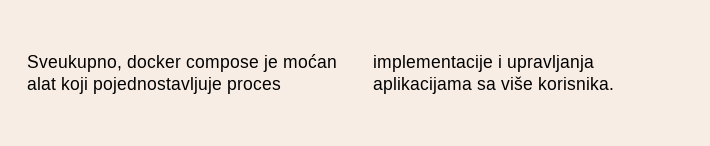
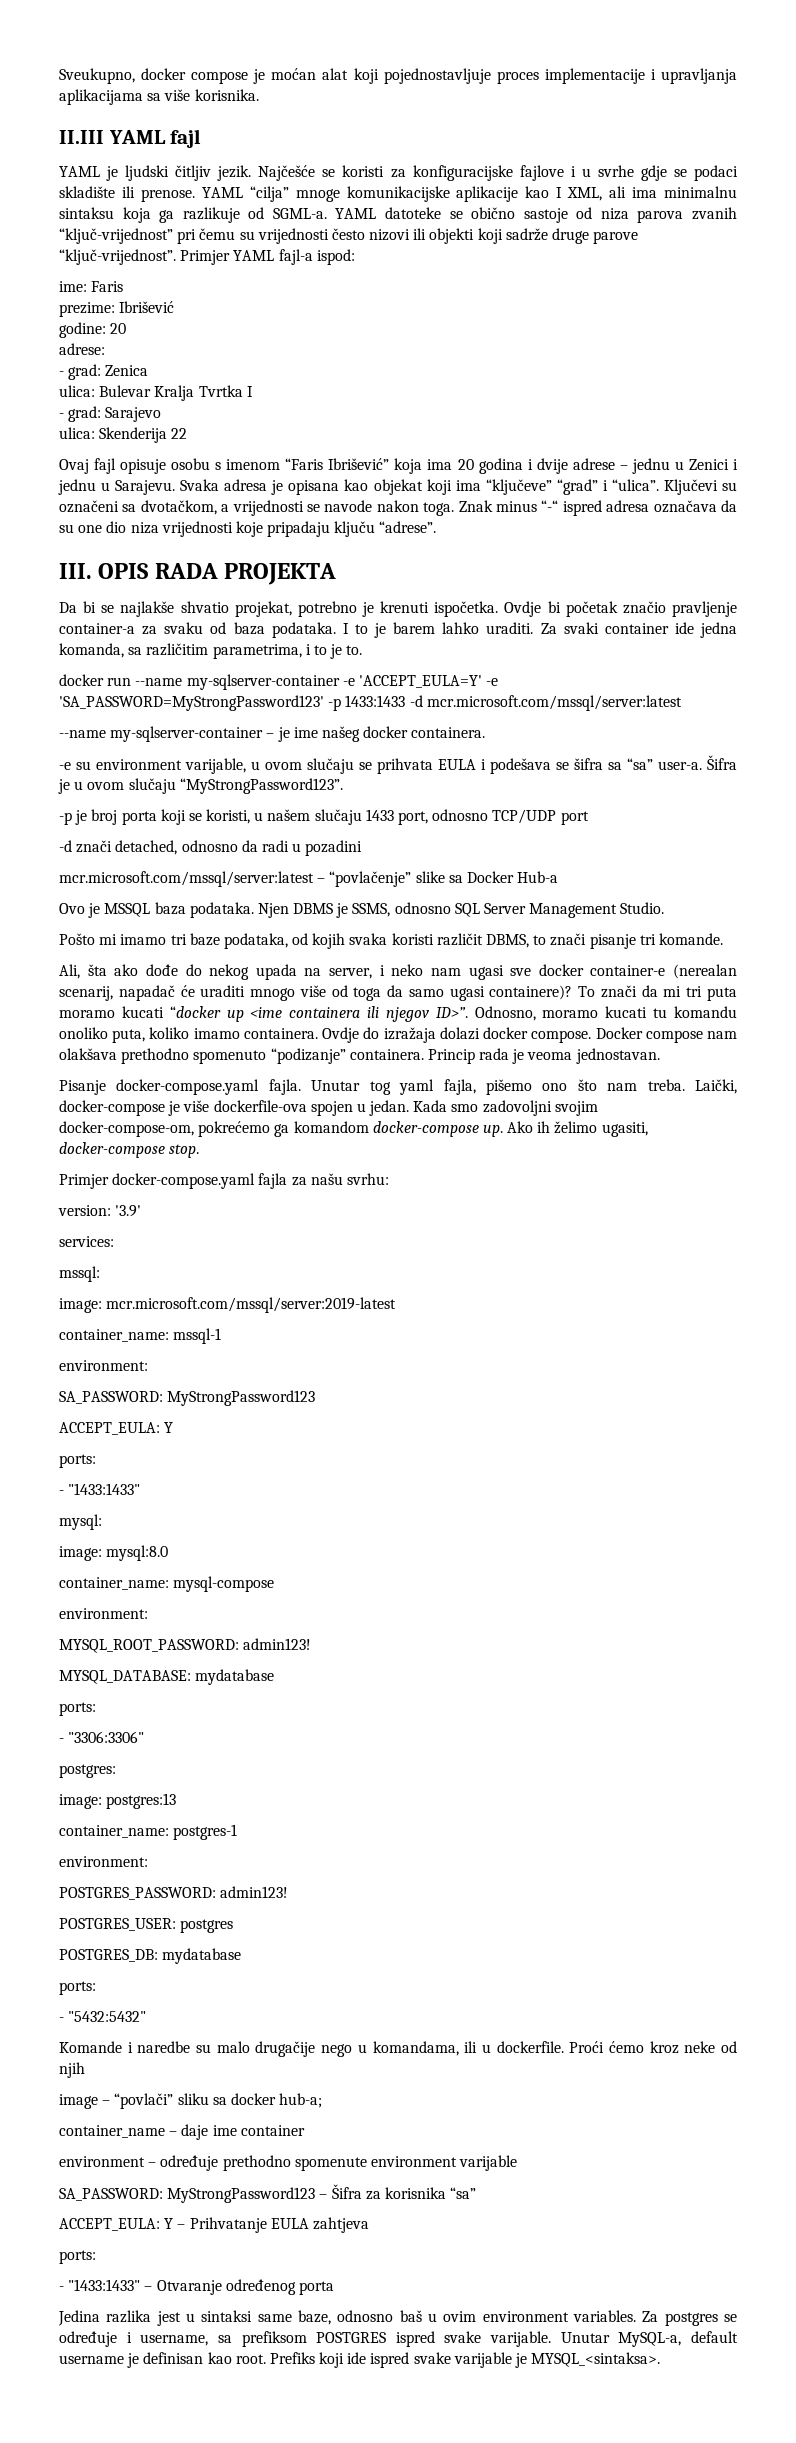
(614, 83) none -> [59,129,202,148] [59,165,738,181] [59,186,737,202] [59,207,737,223] [59,228,639,244] [59,249,355,265] [59,281,124,292] [59,301,175,317] [59,322,127,338] [59,343,105,355] [59,364,149,380] [59,385,253,401] [59,406,162,422] [59,427,188,443] [59,458,739,474] [58,479,737,495] [59,500,737,516] [59,521,437,537] [59,563,337,585] [59,601,737,617] [59,622,737,638] [59,643,363,659] [59,674,499,690] [59,695,682,711] [59,726,486,742] [59,755,737,774] [58,778,343,794] [59,809,589,825] [59,840,363,856] [59,871,559,887] [59,902,665,918] [59,933,723,949] [59,964,737,980] [59,985,737,1001] [59,1006,737,1022] [59,1027,738,1043] [59,1048,660,1064] [59,1079,737,1095] [59,1100,598,1116] [59,1121,648,1137] [59,1142,200,1158] [59,1173,389,1189] [58,1205,142,1217] [59,1236,114,1247] [59,1266,100,1282] [59,1297,397,1313] [59,1328,222,1344] [59,1360,148,1371] [59,1390,316,1406] [59,1422,174,1435] [59,1454,96,1468] [59,1483,141,1495] [59,1514,102,1530] [59,1545,169,1561] [59,1576,275,1592] [59,1608,148,1619] [59,1638,312,1653] [59,1669,275,1685] [59,1702,96,1716] [59,1731,145,1743] [59,1764,116,1778] [59,1793,177,1809] [59,1824,238,1840] [59,1856,148,1867] [59,1886,289,1900] [59,1918,234,1933] [59,1948,242,1964] [59,1981,96,1995] [59,2011,147,2022] [59,2041,737,2057] [59,2062,85,2078] [59,2093,323,2109] [59,2124,305,2140] [59,2155,518,2171] [59,2184,477,2203] [59,2217,369,2233] [59,2250,96,2264] [59,2279,334,2295] [58,2310,738,2326] [59,2331,738,2347] [59,2352,661,2368] // II.III YAML fajl // YAML je ljudski čitljiv jezik. Najčešće se koristi za konfiguracijske fajlove i u svrhe gdje se podaci skladište ili prenose. YAML “cilja” mnoge komunikacijske aplikacije kao I XML, ali ima minimalnu sintaksu koja ga razlikuje od SGML-a. YAML datoteke se obično sastoje od niza parova zvanih “ključ-vrijednost” pri čemu su vrijednosti često nizovi ili objekti koji sadrže druge parove “ključ-vrijednost”. Primjer YAML fajl-a ispod: // ime: Faris // prezime: Ibrišević // godine: 20 // adrese: // - grad: Zenica // ulica: Bulevar Kralja Tvrtka I // - grad: Sarajevo // ulica: Skenderija 22 // Ovaj fajl opisuje osobu s imenom “Faris Ibrišević” koja ima 20 godina i dvije adrese – jednu u Zenici i jednu u Sarajevu. Svaka adresa je opisana kao objekat koji ima “ključeve” “grad” i “ulica”. Ključevi su označeni sa dvotačkom, a vrijednosti se navode nakon toga. Znak minus “-“ ispred adresa označava da su one dio niza vrijednosti koje pripadaju ključu “adrese”. // III. OPIS RADA PROJEKTA // Da bi se najlakše shvatio projekat, potrebno je krenuti ispočetka. Ovdje bi početak značio pravljenje container-a za svaku od baza podataka. I to je barem lahko uraditi. Za svaki container ide jedna komanda, sa različitim parametrima, i to je to. // docker run --name my-sqlserver-container -e 'ACCEPT_EULA=Y' -e 'SA_PASSWORD=MyStrongPassword123' -p 1433:1433 -d mcr.microsoft.com/mssql/server:latest // --name my-sqlserver-container – je ime našeg docker containera. // -e su environment varijable, u ovom slučaju se prihvata EULA i podešava se šifra sa “sa” user-a. Šifra je u ovom slučaju “MyStrongPassword123”. // -p je broj porta koji se koristi, u našem slučaju 1433 port, odnosno TCP/UDP port // -d znači detached, odnosno da radi u pozadini // mcr.microsoft.com/mssql/server:latest – “povlačenje” slike sa Docker Hub-a // Ovo je MSSQL baza podataka. Njen DBMS je SSMS, odnosno SQL Server Management Studio. // Pošto mi imamo tri baze podataka, od kojih svaka koristi različit DBMS, to znači pisanje tri komande. // Ali, šta ako dođe do nekog upada na server, i neko nam ugasi sve docker container-e (nerealan scenarij, napadač će uraditi mnogo više od toga da samo ugasi containere)? To znači da mi tri puta moramo kucati “docker up <ime containera ili njegov ID>”. Odnosno, moramo kucati tu komandu onoliko puta, koliko imamo containera. Ovdje do izražaja dolazi docker compose. Docker compose nam olakšava prethodno spomenuto “podizanje” containera. Princip rada je veoma jednostavan. // Pisanje docker-compose.yaml fajla. Unutar tog yaml fajla, pišemo ono što nam treba. Laički, docker-compose je više dockerfile-ova spojen u jedan. Kada smo zadovoljni svojim docker-compose-om, pokrećemo ga komandom docker-compose up. Ako ih želimo ugasiti, docker-compose stop. // Primjer docker-compose.yaml fajla za našu svrhu: // version: '3.9' // services: // mssql: // image: mcr.microsoft.com/mssql/server:2019-latest // container_name: mssql-1 // environment: // SA_PASSWORD: MyStrongPassword123 // ACCEPT_EULA: Y // ports: // - "1433:1433" // mysql: // image: mysql:8.0 // container_name: mysql-compose // environment: // MYSQL_ROOT_PASSWORD: admin123! // MYSQL_DATABASE: mydatabase // ports: // - "3306:3306" // postgres: // image: postgres:13 // container_name: postgres-1 // environment: // POSTGRES_PASSWORD: admin123! // POSTGRES_USER: postgres // POSTGRES_DB: mydatabase // ports: // - "5432:5432" // Komande i naredbe su malo drugačije nego u komandama, ili u dockerfile. Proći ćemo kroz neke od njih // image – “povlači” sliku sa docker hub-a; // container_name – daje ime container // environment – određuje prethodno spomenute environment varijable // SA_PASSWORD: MyStrongPassword123 – Šifra za korisnika “sa” // ACCEPT_EULA: Y – Prihvatanje EULA zahtjeva // ports: // - "1433:1433" – Otvaranje određenog porta // Jedina razlika jest u sintaksi same baze, odnosno baš u ovim environment variables. Za postgres se određuje i username, sa prefiksom POSTGRES ispred svake varijable. Unutar MySQL-a, default username je definisan kao root. Prefiks koji ide ispred svake varijable je MYSQL_<sintaksa>.

